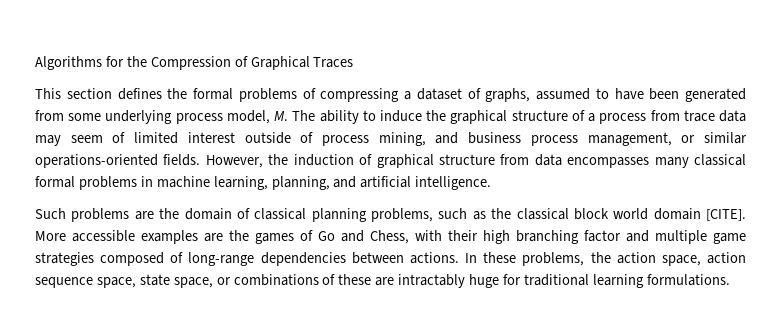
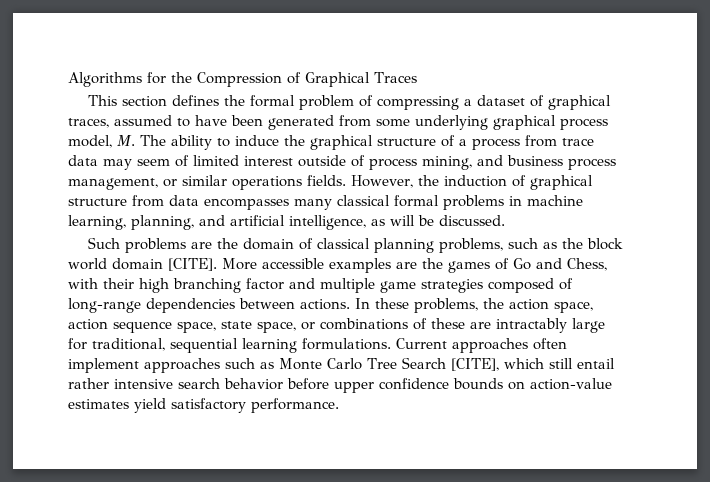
[238,88,297,102] problems -> [298,95,354,110] problem
[485,88,531,102] graphs, -> [547,95,611,110] [68,118,109,128] graphical traces,
(173, 117) none -> [493,115,556,130] graphical
[35,154,158,168] operations-oriented -> [232,176,302,190] operations
[415,176,492,190] intelligence. -> [289,215,505,230] intelligence, as will be discussed.
[516,208,569,220] classical -> (583, 243) none
[469,274,730,288] huge for traditional learning formulations. -> [572,318,605,333] [68,338,567,353] [68,357,615,373] [68,378,612,393] [68,398,339,413] large for traditional, sequential learning formulations. Current approaches often implement approaches such as Monte Carlo Tree Search [CITE], which still entail rather intensive search behavior before upper confidence bounds on action-value estimates yield satisfactory performance.

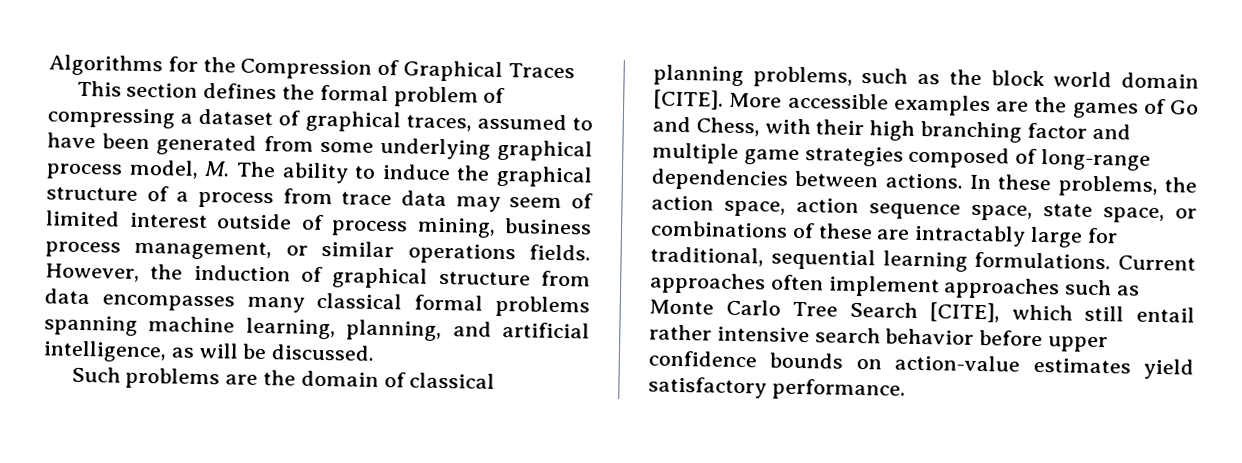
[477,155,503,166] and -> (496, 227) none
[509,196,522,206] in -> [44,315,138,336] spanning

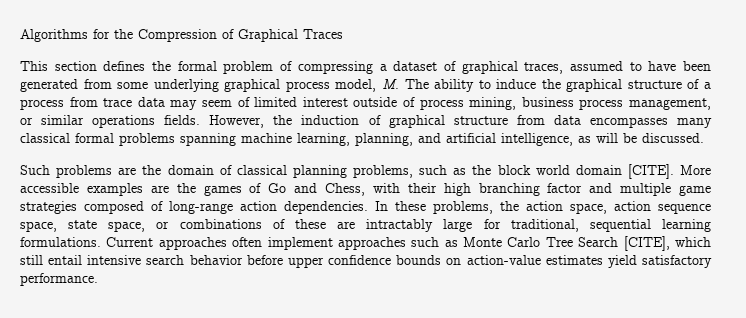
[651,168,963,191] dependencies between actions. -> [240,201,368,214] action dependencies.
[649,324,712,341] rather -> (83, 260) none

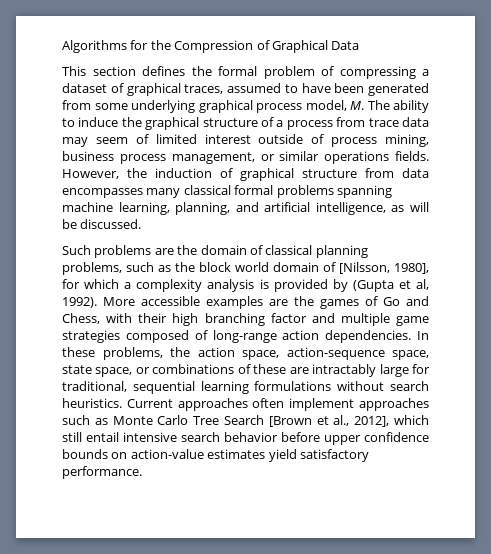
[303,29,343,39] Traces -> [331,41,360,50] Data
[627,164,674,179] [CITE]. -> [323,262,429,274] [62,279,430,292] [62,297,97,308] of [Nilsson, 1980], for which a complexity analysis is provided by (Gupta et al, 1992).
[614,201,711,214] action sequence -> [286,347,385,360] action-sequence
[20,237,101,247] formulations. -> [254,381,430,391] [62,398,122,408] formulations without search heuristics.
[623,236,670,251] [CITE], -> [268,415,390,427] [Brown et al., 2012],

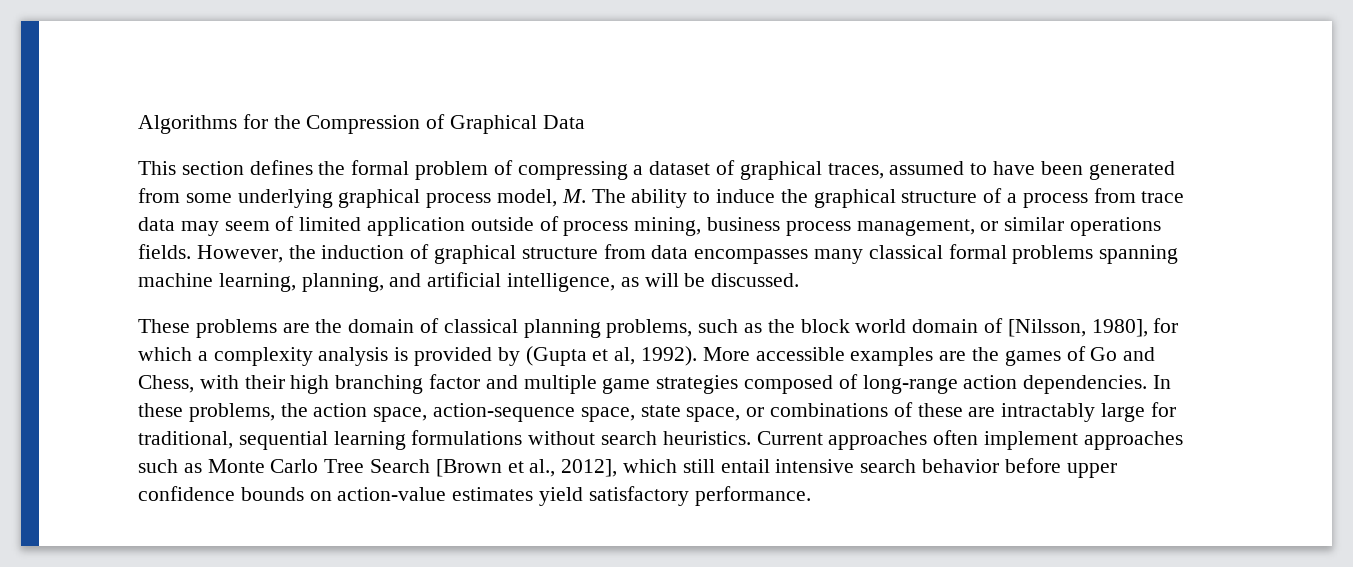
[204,134,251,144] interest -> [367,217,466,236] application
[62,245,91,255] Such -> [138,319,190,333] These

